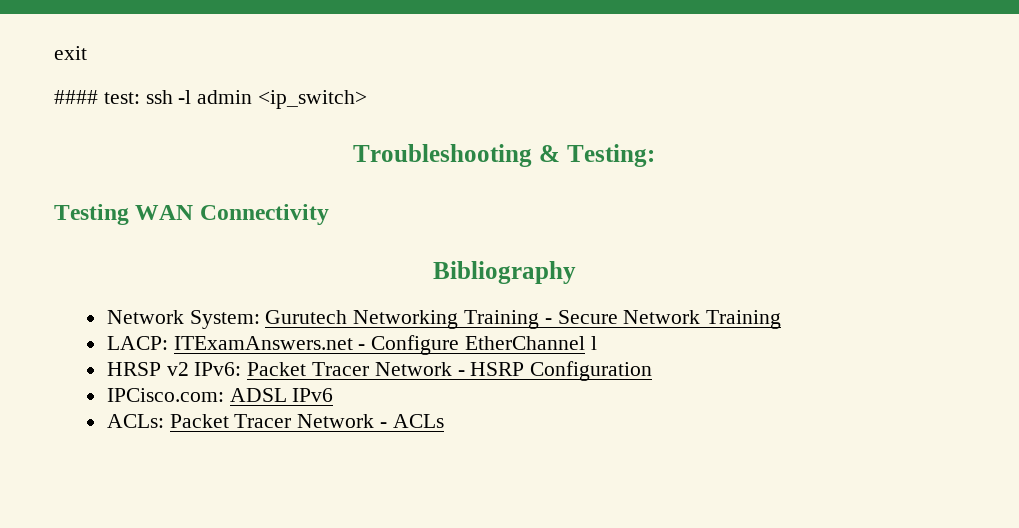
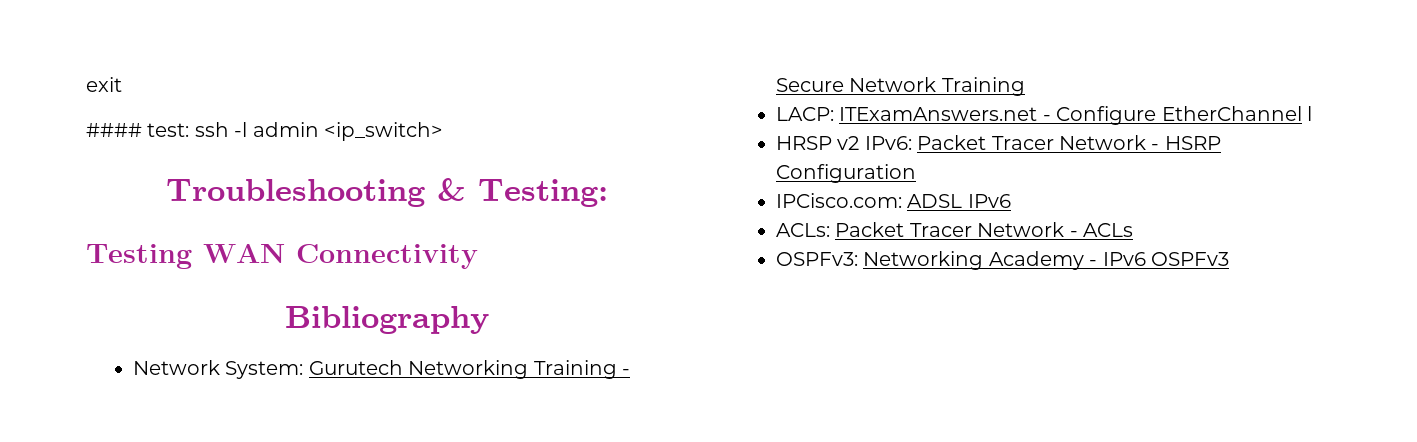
(444, 421) none -> [776,251,1230,270] // OSPFv3: Networking Academy - IPv6 OSPFv3

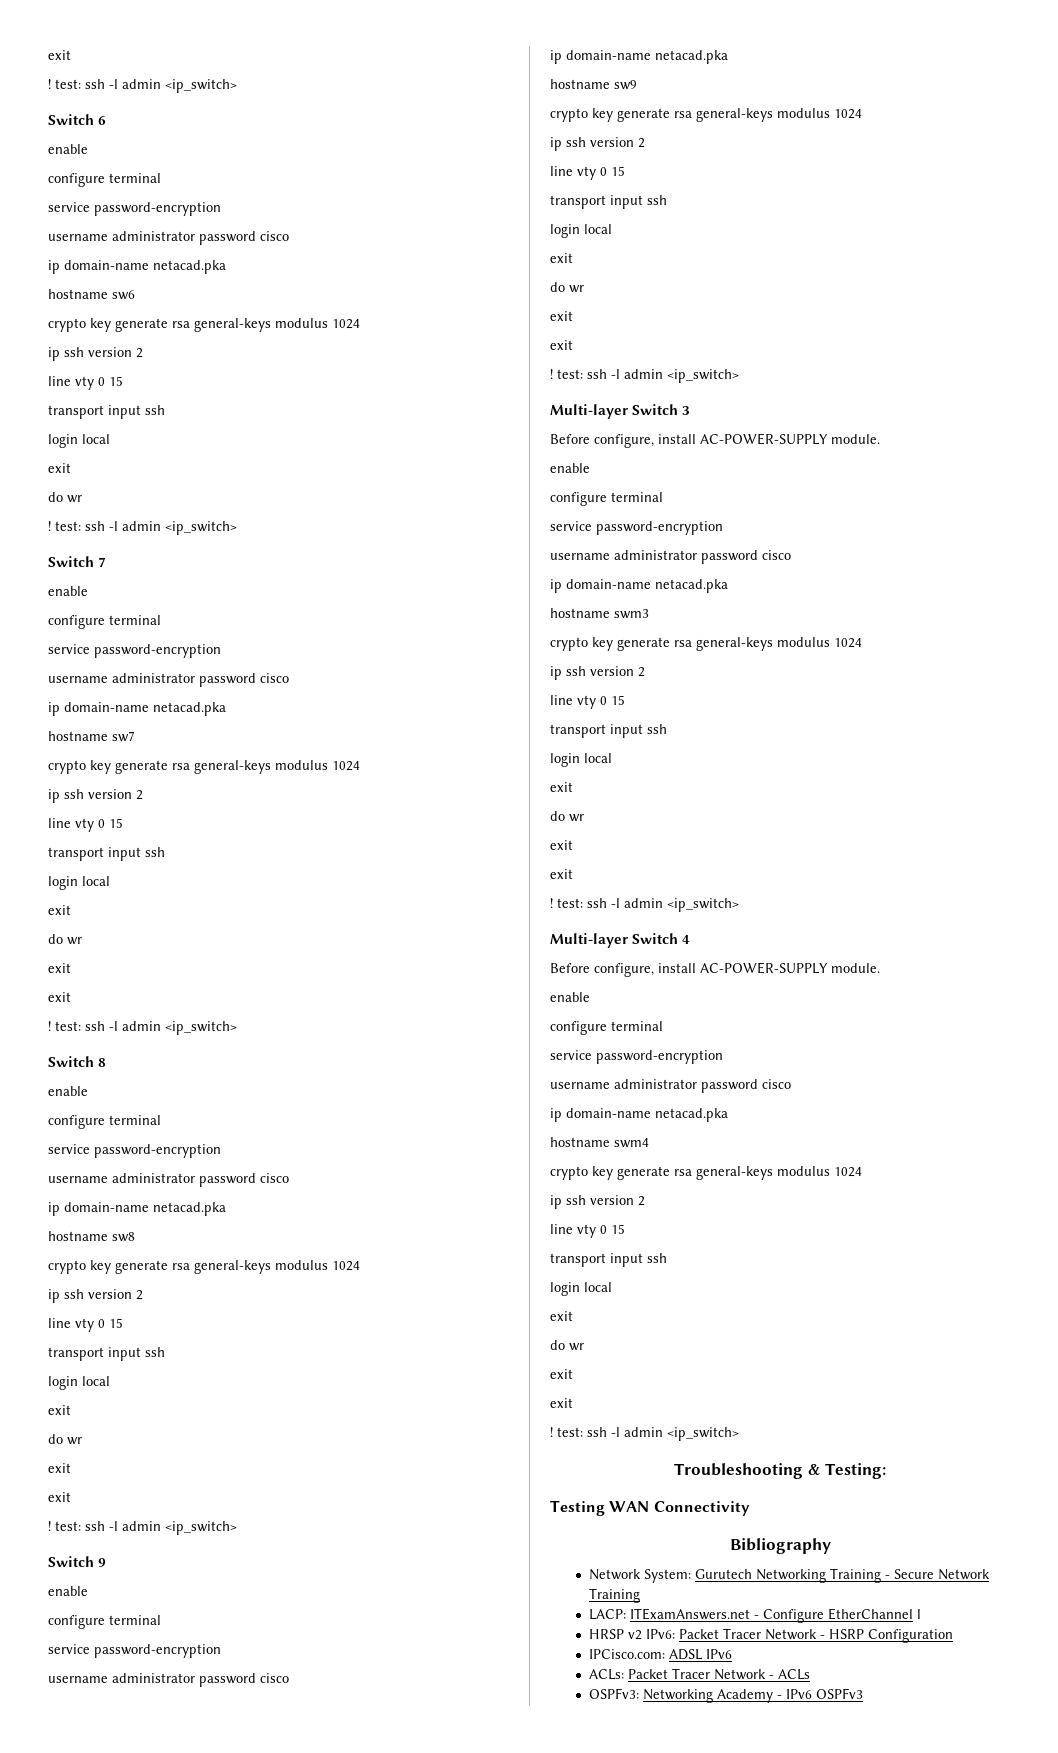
[86,77,122,92] [86,123,142,137] exit // #### -> [48,50,71,60] [48,79,237,93] [48,114,107,125] [48,144,88,154] [48,173,161,187] [48,202,221,216] [48,231,289,245] [48,260,226,274] [48,289,135,300] [48,318,360,332] [48,347,143,361] [48,376,123,390] [48,405,165,419] [48,434,110,448] [48,463,71,473] [48,492,82,503] [48,521,237,535] [48,556,107,567] [48,586,88,596] [48,615,161,629] [48,644,221,658] [48,673,289,687] [48,702,226,716] [48,731,135,742] [48,760,360,774] [48,789,143,803] [48,818,123,832] [48,847,165,861] [48,876,110,890] [48,905,71,915] [48,934,82,945] [48,963,71,973] [48,992,71,1002] [48,1021,237,1035] [48,1056,107,1067] [48,1086,88,1096] [48,1115,161,1129] [48,1144,221,1158] [48,1173,289,1187] [48,1202,226,1216] [48,1231,135,1242] [48,1260,360,1274] [48,1289,143,1303] [48,1318,123,1332] [48,1347,165,1361] [48,1376,110,1390] [48,1405,71,1415] [48,1434,82,1445] [48,1463,71,1473] [48,1492,71,1502] [48,1521,237,1535] [48,1556,107,1567] [48,1586,88,1596] [48,1615,161,1629] [48,1644,221,1658] [48,1673,289,1687] [550,50,728,64] [550,79,637,90] [550,108,862,122] [550,137,645,151] [550,166,625,180] [550,195,667,209] [550,224,612,238] [550,253,573,263] [550,282,584,293] [550,311,573,321] [550,340,573,350] [550,369,739,383] [550,404,691,419] [550,433,880,448] [550,463,590,473] [550,492,663,506] [550,521,723,535] [550,550,791,564] [550,579,728,593] [550,608,649,619] [550,637,862,651] [550,666,645,680] [550,695,625,709] [550,724,667,738] [550,753,612,767] [550,782,573,792] [550,811,584,822] [550,840,573,850] [550,869,573,879] [550,898,739,912] [550,933,691,948] [550,962,880,977] [550,992,590,1002] [550,1021,663,1035] [550,1050,723,1064] [550,1079,791,1093] [550,1108,728,1122] [550,1137,649,1148] [550,1166,862,1180] [550,1195,645,1209] [550,1224,625,1238] [550,1253,667,1267] [550,1282,612,1296] [550,1311,573,1321] [550,1340,584,1351] [550,1369,573,1379] [550,1398,573,1408] [550,1427,553,1437] exit // ! test: ssh -l admin <ip_switch> // Switch 6 // enable // configure terminal // service password-encryption // username administrator password cisco // ip domain-name netacad.pka // hostname sw6 // crypto key generate rsa general-keys modulus 1024 // ip ssh version 2 // line vty 0 15 // transport input ssh // login local // exit // do wr // ! test: ssh -l admin <ip_switch> // Switch 7 // enable // configure terminal // service password-encryption // username administrator password cisco // ip domain-name netacad.pka // hostname sw7 // crypto key generate rsa general-keys modulus 1024 // ip ssh version 2 // line vty 0 15 // transport input ssh // login local // exit // do wr // exit // exit // ! test: ssh -l admin <ip_switch> // Switch 8 // enable // configure terminal // service password-encryption // username administrator password cisco // ip domain-name netacad.pka // hostname sw8 // crypto key generate rsa general-keys modulus 1024 // ip ssh version 2 // line vty 0 15 // transport input ssh // login local // exit // do wr // exit // exit // ! test: ssh -l admin <ip_switch> // Switch 9 // enable // configure terminal // service password-encryption // username administrator password cisco // ip domain-name netacad.pka // hostname sw9 // crypto key generate rsa general-keys modulus 1024 // ip ssh version 2 // line vty 0 15 // transport input ssh // login local // exit // do wr // exit // exit // ! test: ssh -l admin <ip_switch> // Multi-layer Switch 3 // Before configure, install AC-POWER-SUPPLY module. // enable // configure terminal // service password-encryption // username administrator password cisco // ip domain-name netacad.pka // hostname swm3 // crypto key generate rsa general-keys modulus 1024 // ip ssh version 2 // line vty 0 15 // transport input ssh // login local // exit // do wr // exit // exit // ! test: ssh -l admin <ip_switch> // Multi-layer Switch 4 // Before configure, install AC-POWER-SUPPLY module. // enable // configure terminal // service password-encryption // username administrator password cisco // ip domain-name netacad.pka // hostname swm4 // crypto key generate rsa general-keys modulus 1024 // ip ssh version 2 // line vty 0 15 // transport input ssh // login local // exit // do wr // exit // exit // !

